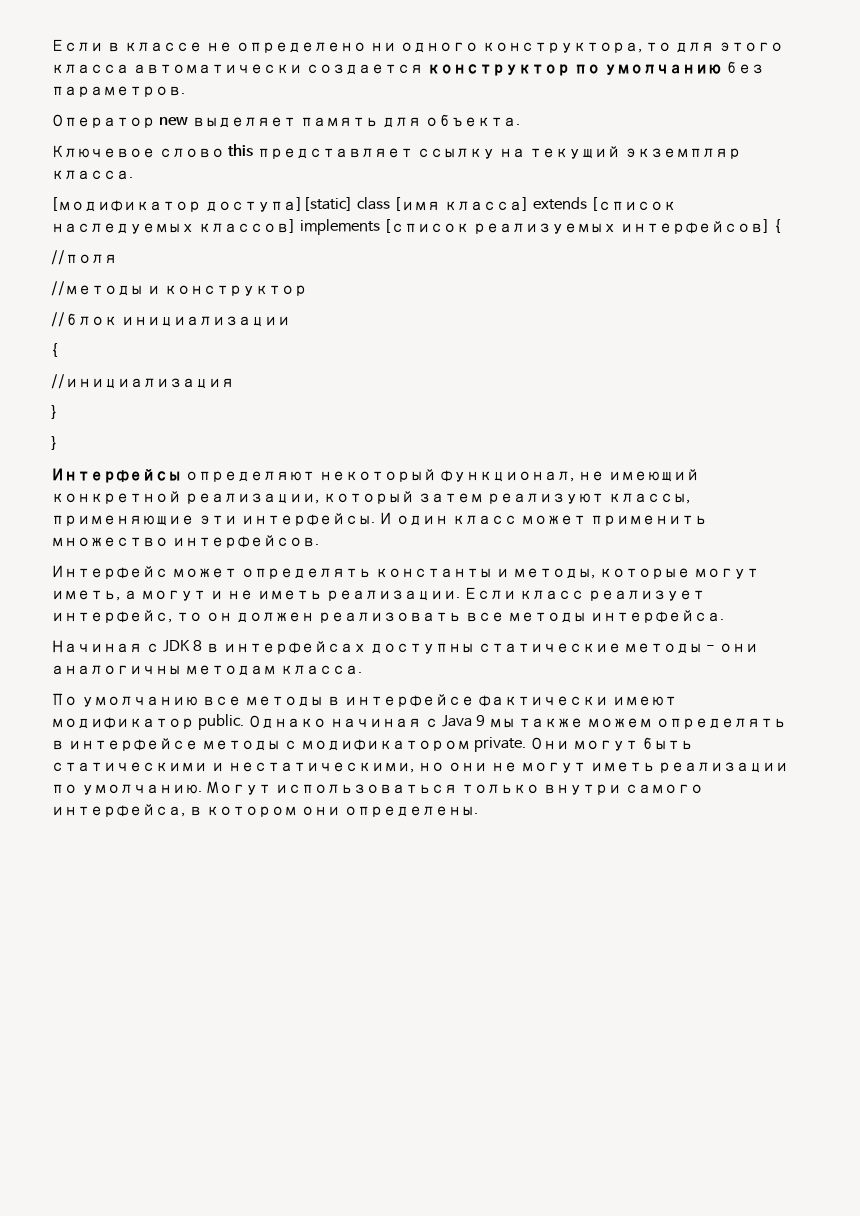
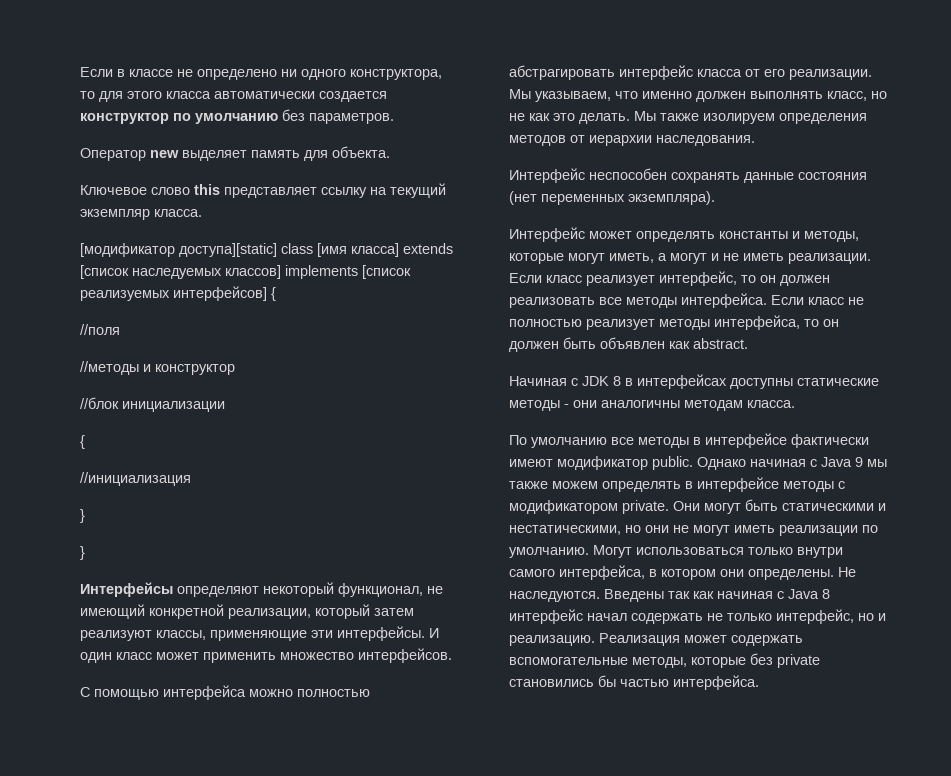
(320, 541) none -> [79,685,370,700] [508,65,872,80] [508,89,887,102] [508,111,867,124] [508,135,755,146] [508,168,867,183] [508,191,715,205] // С помощью интерфейса можно полностью абстрагировать интерфейс класса от его реализации. Мы указываем, что именно должен выполнять класс, но не как это делать. Мы также изолируем определения методов от иерархии наследования. // Интерфейс неспособен сохранять данные состояния (нет переменных экземпляра).
(724, 616) none -> [770,295,864,305] [508,315,839,330] [508,337,748,352] Если класс не полностью реализует методы интерфейса, то он должен быть объявлен как abstract.
(478, 811) none -> [837,567,856,577] [508,589,830,602] [508,609,886,624] [508,633,803,646] [508,653,820,668] [508,675,759,690] Не наследуются. Введены так как начиная с Java 8 интерфейс начал содержать не только интерфейс, но и реализацию. Реализация может содержать вспомогательные методы, которые без private становились бы частью интерфейса.

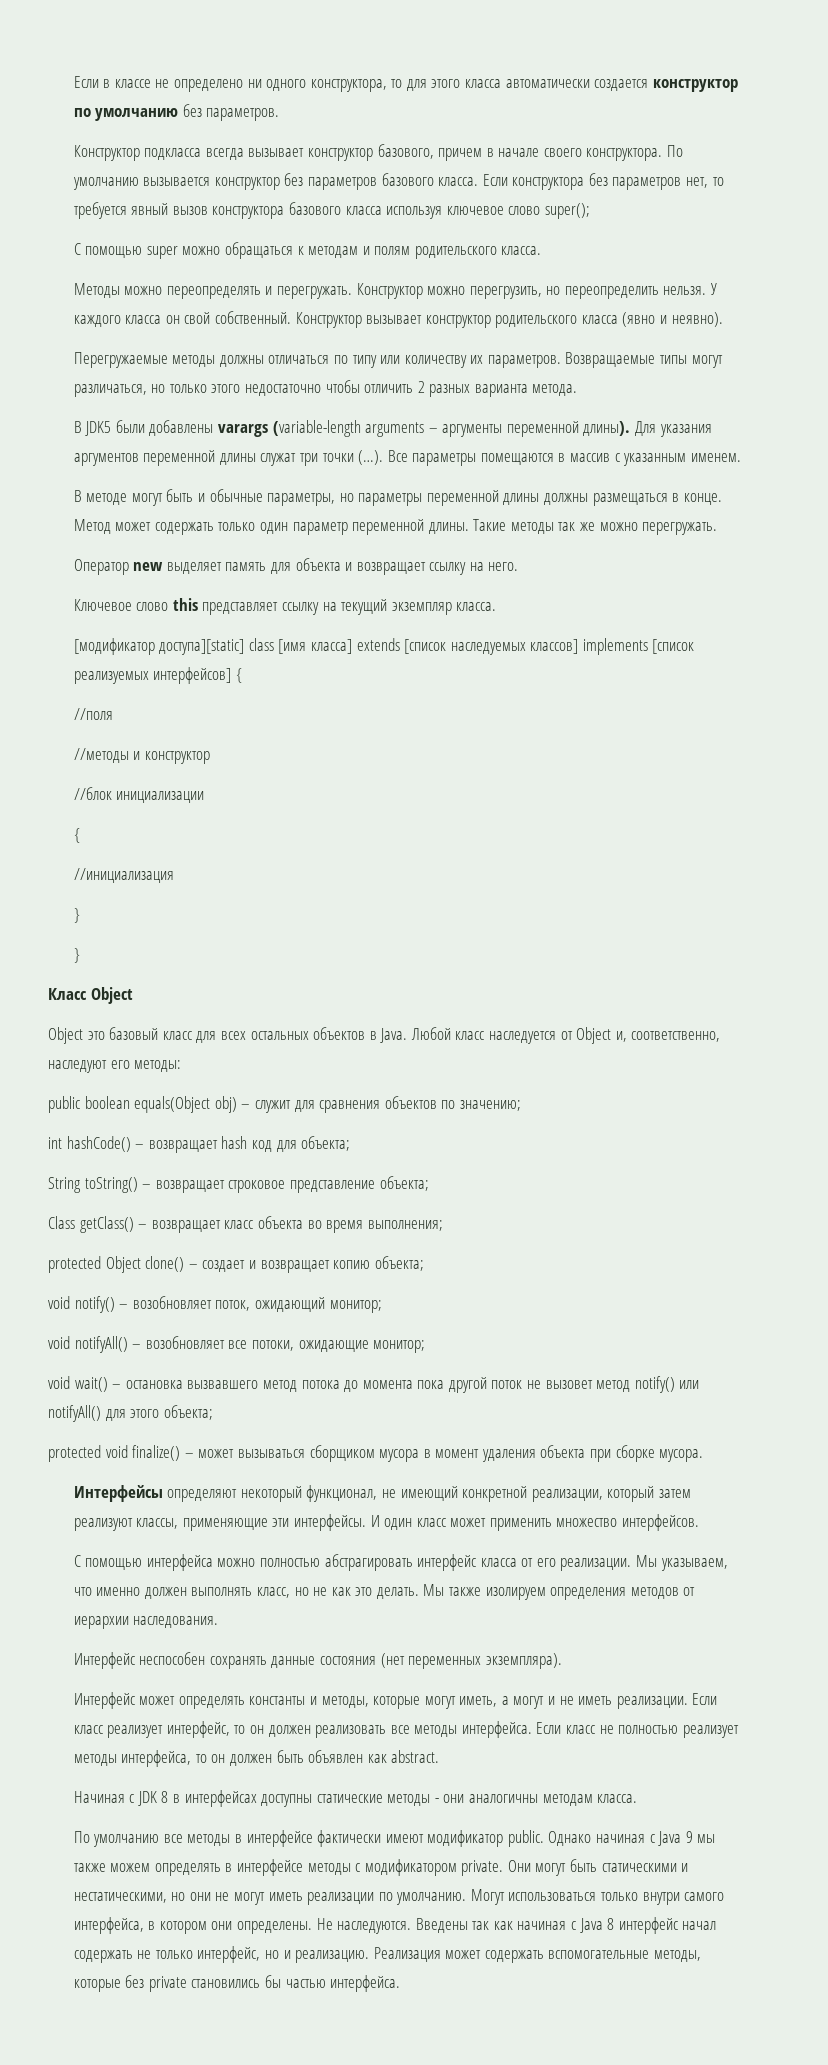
(394, 118) none -> [73,144,684,161] [72,173,724,190] [73,202,590,219] [73,242,542,259] [73,283,718,299] [73,311,723,328] [73,352,723,368] [73,380,578,397] [73,420,712,437] [73,450,741,466] [73,489,722,506] [73,519,718,535] // Конструктор подкласса всегда вызывает конструктор базового, причем в начале своего конструктора. По умолчанию вызывается конструктор без параметров базового класса. Если конструктора без параметров нет, то требуется явный вызов конструктора базового класса используя ключевое слово super(); // С помощью super можно обращаться к методам и полям родительского класса. // Методы можно переопределять и перегружать. Конструктор можно перегрузить, но переопределить нельзя. У каждого класса он свой собственный. Конструктор вызывает конструктор родительского класса (явно и неявно). // Перегружаемые методы должны отличаться по типу или количеству их параметров. Возвращаемые типы могут различаться, но только этого недостаточно чтобы отличить 2 разных варианта метода. // В JDK5 были добавлены varargs (variable-length arguments – аргументы переменной длины). Для указания аргументов переменной длины служат три точки (…). Все параметры помещаются в массив с указанным именем. // В методе могут быть и обычные параметры, но параметры переменной длины должны размещаться в конце. Метод может содержать только один параметр переменной длины. Такие методы так же можно перегружать.
[331,146,390,158] объекта. -> [295,558,519,575] объекта и возвращает ссылку на него.
(85, 553) none -> [48,987,133,1004] [48,1027,721,1044] [48,1060,182,1073] [48,1096,521,1113] [48,1136,351,1153] [48,1176,429,1193] [48,1216,443,1233] [48,1256,424,1273] [48,1296,382,1313] [48,1336,426,1353] [48,1376,700,1393] [48,1405,213,1422] [48,1445,704,1462] // Класс Object // Object это базовый класс для всех остальных объектов в Java. Любой класс наследуется от Object и, соответственно, наследуют его методы: // public boolean equals(Object obj) – служит для сравнения объектов по значению; // int hashCode() – возвращает hash код для объекта; // String toString() – возвращает строковое представление объекта; // Class getClass() – возвращает класс объекта во время выполнения; // protected Object clone() – создает и возвращает копию объекта; // void notify() – возобновляет поток, ожидающий монитор; // void notifyAll() – возобновляет все потоки, ожидающие монитор; // void wait() – остановка вызвавшего метод потока до момента пока другой поток не вызовет метод notify() или notifyAll() для этого объекта; // protected void finalize() – может вызываться сборщиком мусора в момент удаления объекта при сборке мусора.

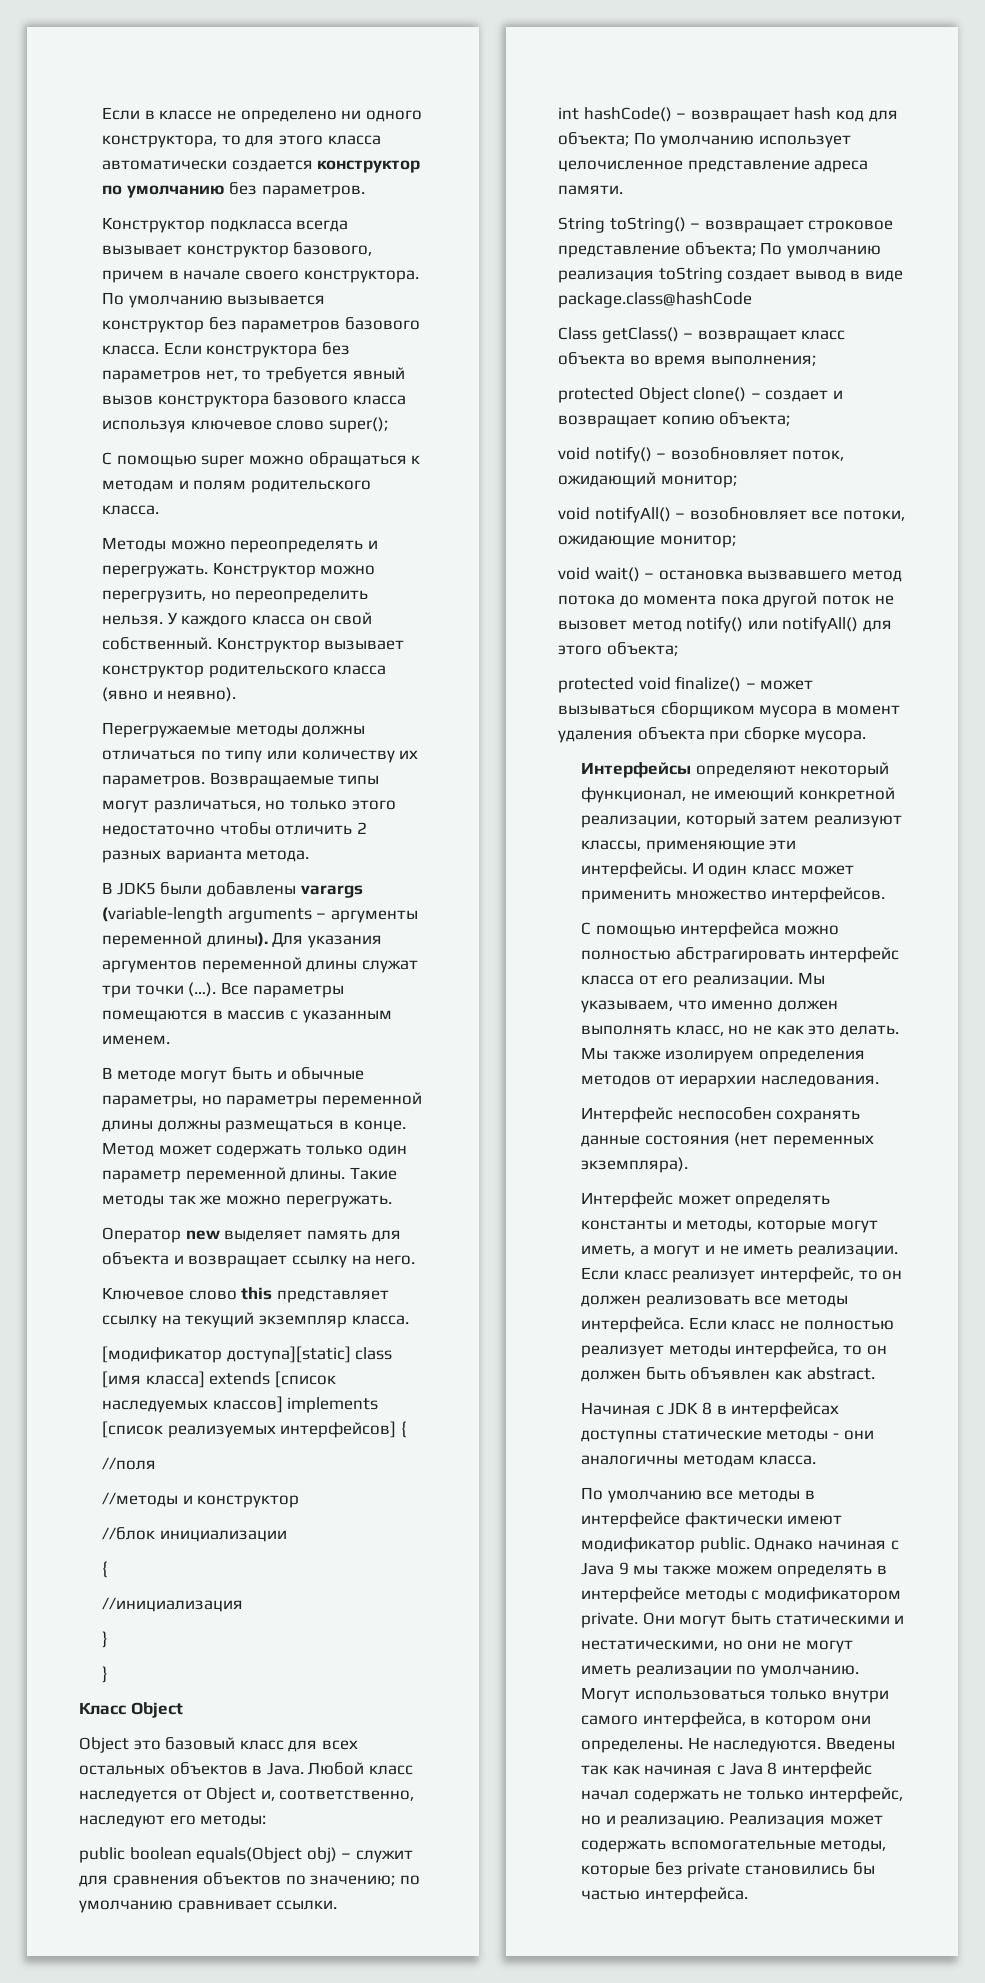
(521, 1105) none -> [399,1875,420,1885] [79,1900,338,1913] по умолчанию сравнивает ссылки.
(351, 1143) none -> [633,132,851,148] [558,160,869,173] [558,185,623,195] По умолчанию использует целочисленное представление адреса памяти.
(429, 1183) none -> [760,242,881,258] [558,267,903,283] [558,292,752,308] По умолчанию реализация toString создает вывод в виде package.class@hashCode

